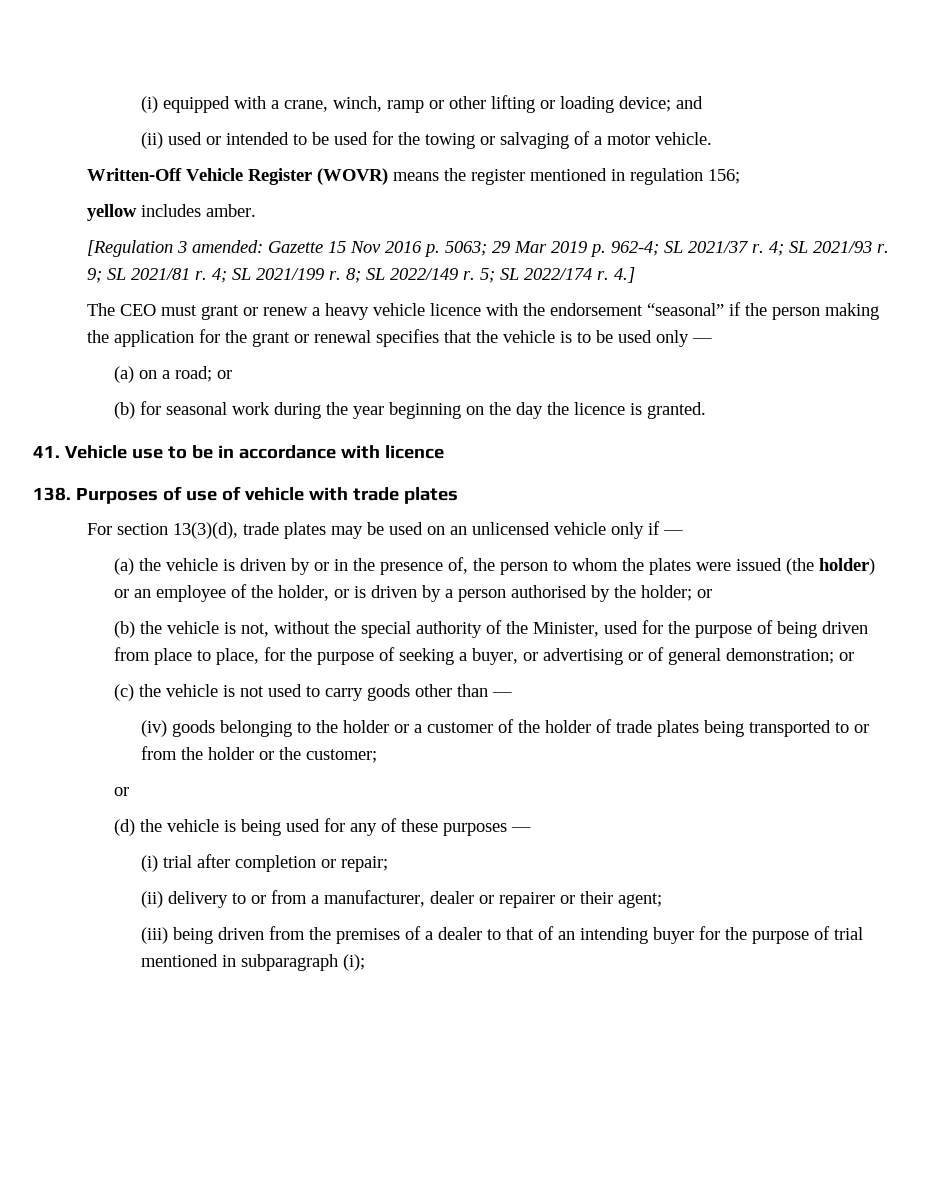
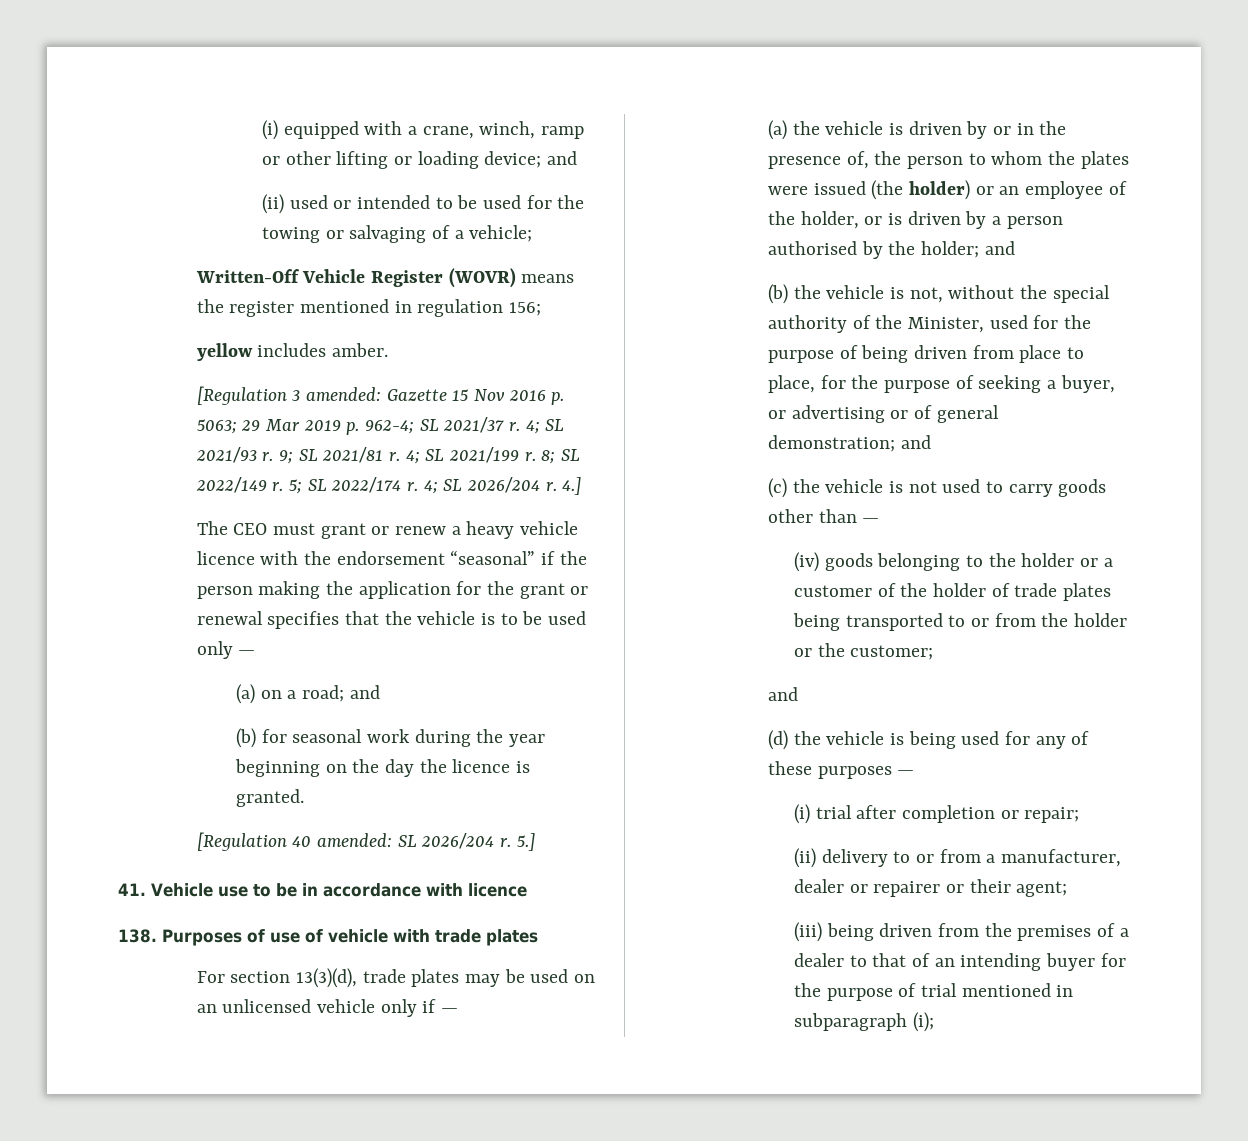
[607,132,713,145] motor vehicle. -> [469,225,533,242] vehicle;
(610, 275) none -> [423,477,557,494] 4; SL 2026/204 r.
[217,370,233,379] or -> [349,685,380,699] and
(707, 410) none -> [196,832,535,851] // [Regulation 40 amended: SL 2026/204 r. 5.]
[697,589,713,598] or -> [984,241,1015,255] and
[839,652,855,661] or -> [900,435,931,449] and
[114,787,130,796] or -> [767,687,798,701] and

